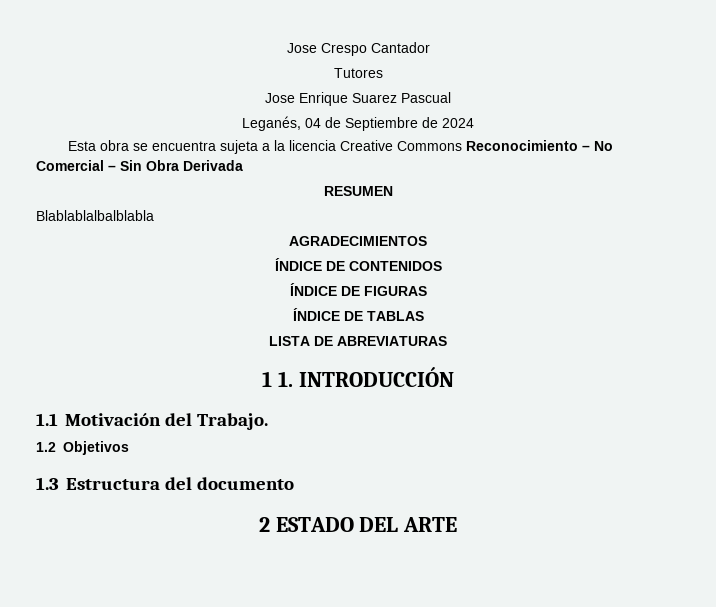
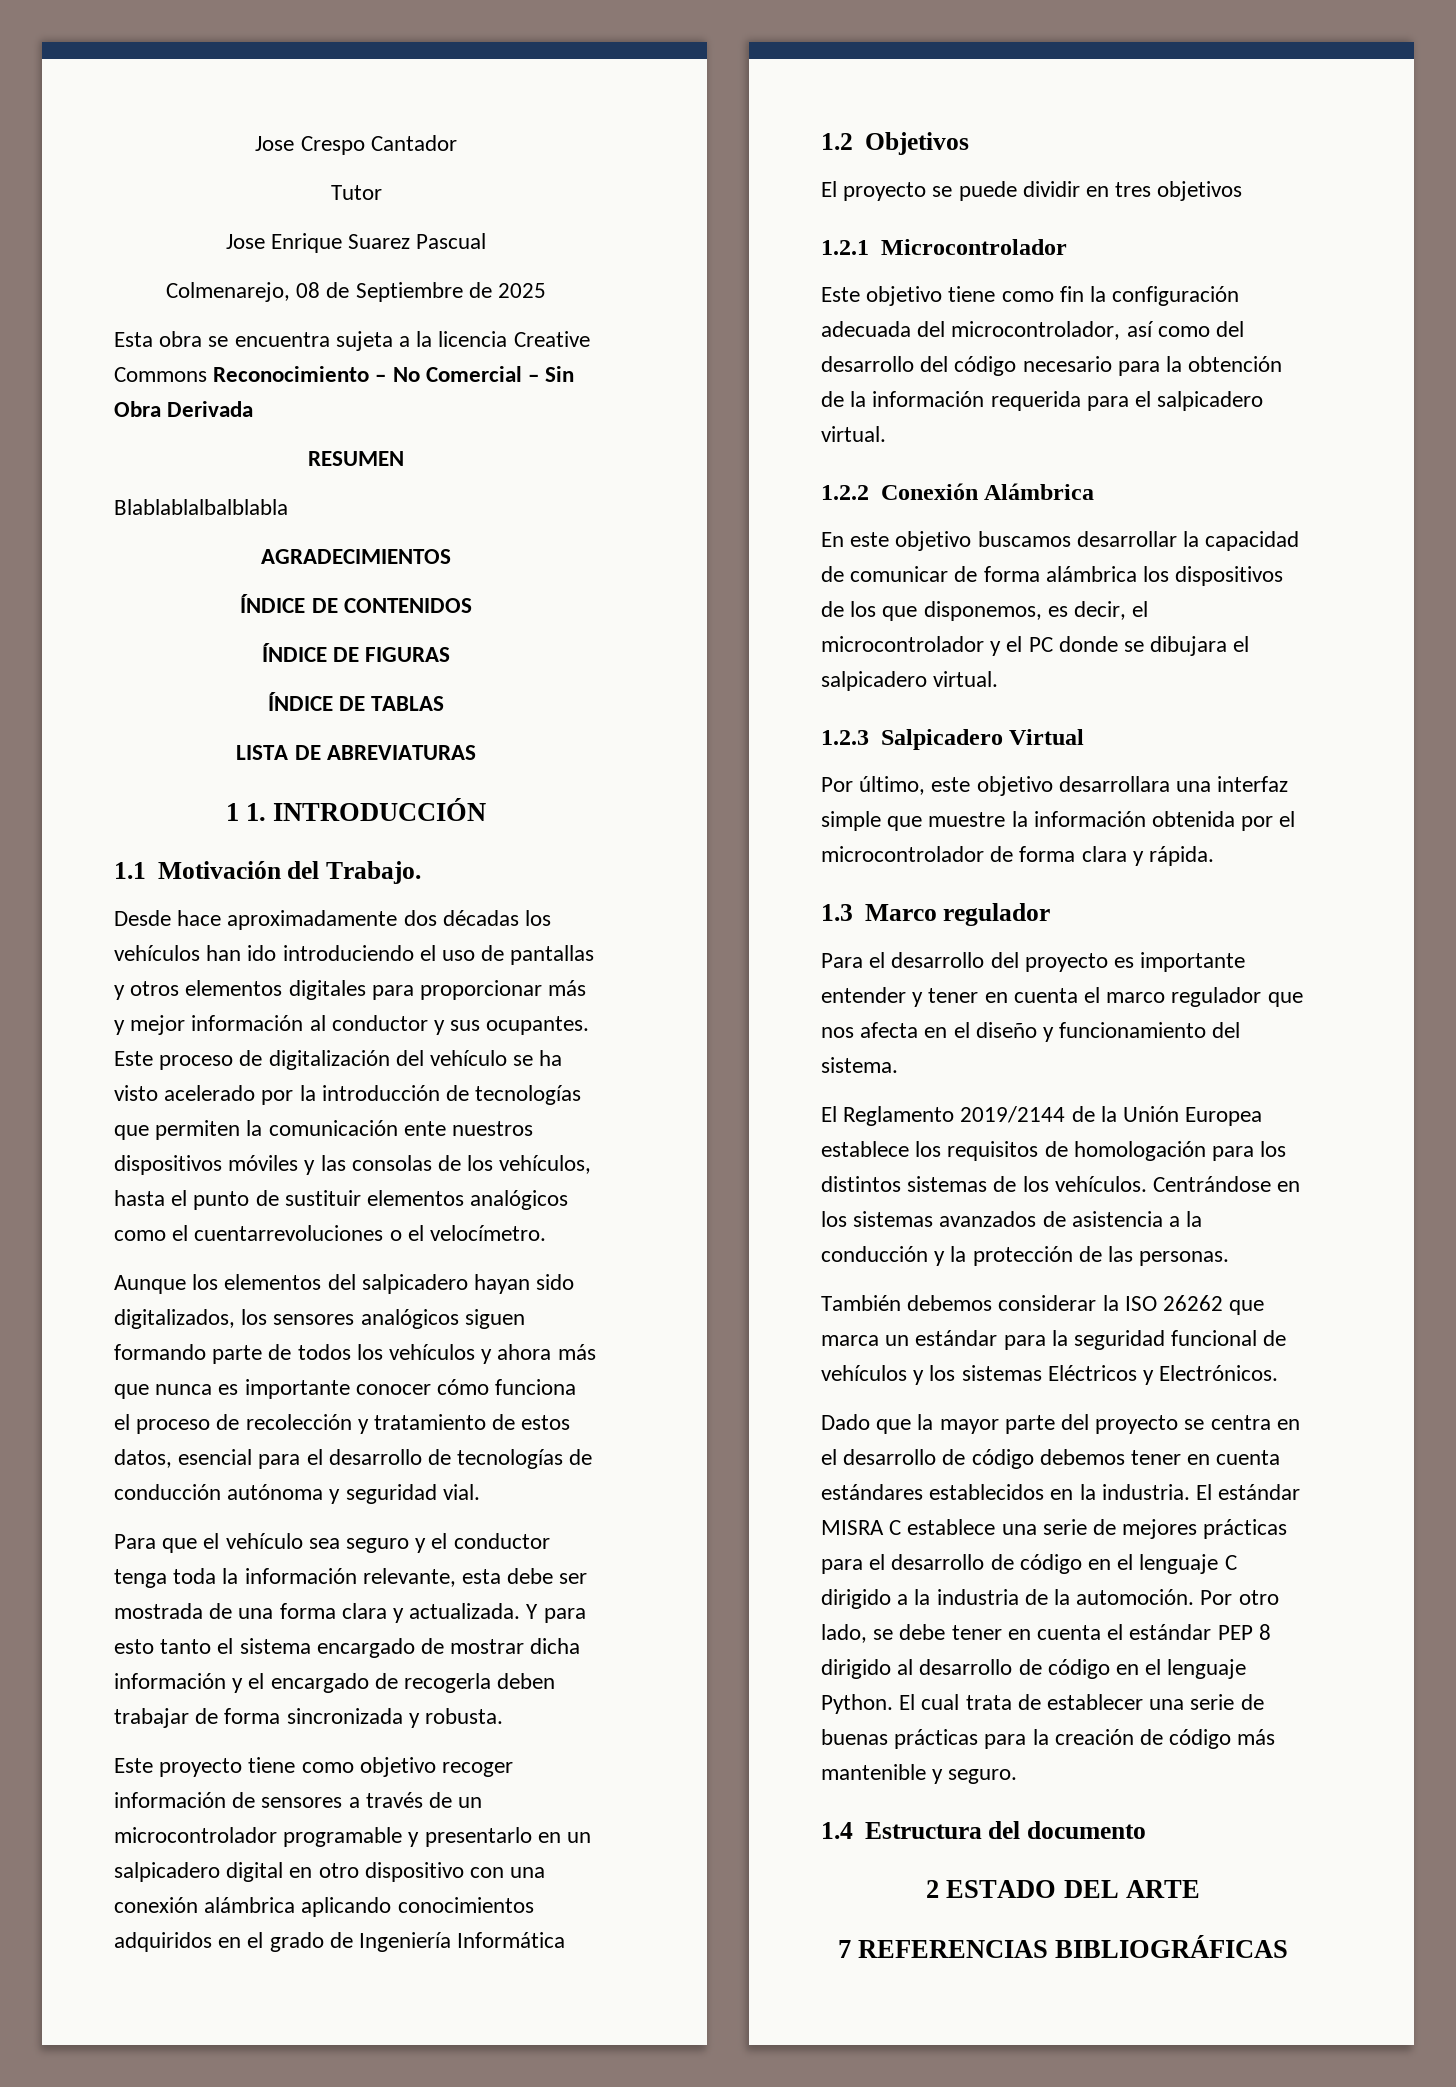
[333,68,383,78] Tutores -> [330,185,382,200] Tutor
[242,116,321,131] Leganés, 04 -> [165,282,321,302] Colmenarejo, 08
[442,118,474,128] 2024 -> [498,283,547,298] 2025
[36,441,129,455] [36,477,59,490] 1.2 Objetivos // 1.3 -> [114,910,552,930] [114,945,595,965] [114,980,587,1000] [114,1015,590,1035] [114,1050,563,1070] [114,1085,582,1105] [114,1120,534,1140] [114,1155,592,1175] [114,1190,569,1210] [114,1225,547,1241] [114,1274,575,1294] [114,1309,525,1329] [114,1344,596,1364] [114,1379,577,1399] [114,1414,571,1434] [114,1449,593,1469] [114,1484,480,1504] [114,1533,550,1553] [114,1568,588,1588] [114,1603,586,1623] [114,1638,581,1658] [114,1673,556,1693] [114,1708,504,1728] [114,1757,514,1777] [114,1792,483,1808] [114,1827,592,1847] [114,1862,546,1882] [114,1897,534,1917] [114,1932,566,1952] [821,132,969,155] [821,181,1243,201] [821,239,1067,255] [821,286,1240,306] [821,321,1245,340] [821,356,1283,376] [821,391,1264,411] [821,426,886,442] [821,483,1094,500] [821,531,1300,551] [821,566,1284,586] [821,601,1149,621] [821,636,1250,656] [821,671,999,691] [821,729,1084,750] [821,776,1289,796] [821,811,1296,831] [821,846,1215,866] [821,903,1051,926] [821,952,1246,972] [821,987,1303,1007] [821,1022,1241,1042] [821,1057,898,1073] [821,1106,1263,1126] [821,1141,1287,1161] [821,1176,1301,1192] [821,1211,1203,1227] [821,1246,1230,1266] [821,1295,1265,1315] [821,1330,1287,1350] [821,1365,1279,1385] [821,1414,1300,1434] [821,1449,1281,1469] [821,1484,1301,1500] [821,1519,1288,1539] [821,1554,1237,1574] [821,1589,1279,1609] [821,1624,1271,1643] [821,1659,1247,1679] [821,1694,1264,1714] [821,1729,1276,1749] [821,1764,1018,1784] [821,1822,853,1839] Desde hace aproximadamente dos décadas los vehículos han ido introduciendo el uso de pantallas y otros elementos digitales para proporcionar más y mejor información al conductor y sus ocupantes. Este proceso de digitalización del vehículo se ha visto acelerado por la introducción de tecnologías que permiten la comunicación ente nuestros dispositivos móviles y las consolas de los vehículos, hasta el punto de sustituir elementos analógicos como el cuentarrevoluciones o el velocímetro. // Aunque los elementos del salpicadero hayan sido digitalizados, los sensores analógicos siguen formando parte de todos los vehículos y ahora más que nunca es importante conocer cómo funciona el proceso de recolección y tratamiento de estos datos, esencial para el desarrollo de tecnologías de conducción autónoma y seguridad vial. // Para que el vehículo sea seguro y el conductor tenga toda la información relevante, esta debe ser mostrada de una forma clara y actualizada. Y para esto tanto el sistema encargado de mostrar dicha información y el encargado de recogerla deben trabajar de forma sincronizada y robusta. // Este proyecto tiene como objetivo recoger información de sensores a través de un microcontrolador programable y presentarlo en un salpicadero digital en otro dispositivo con una conexión alámbrica aplicando conocimientos adquiridos en el grado de Ingeniería Informática // 1.2 Objetivos // El proyecto se puede dividir en tres objetivos // 1.2.1 Microcontrolador // Este objetivo tiene como fin la configuración adecuada del microcontrolador, así como del desarrollo del código necesario para la obtención de la información requerida para el salpicadero virtual. // 1.2.2 Conexión Alámbrica // En este objetivo buscamos desarrollar la capacidad de comunicar de forma alámbrica los dispositivos de los que disponemos, es decir, el microcontrolador y el PC donde se dibujara el salpicadero virtual. // 1.2.3 Salpicadero Virtual // Por último, este objetivo desarrollara una interfaz simple que muestre la información obtenida por el microcontrolador de forma clara y rápida. // 1.3 Marco regulador // Para el desarrollo del proyecto es importante entender y tener en cuenta el marco regulador que nos afecta en el diseño y funcionamiento del sistema. // El Reglamento 2019/2144 de la Unión Europea establece los requisitos de homologación para los distintos sistemas de los vehículos. Centrándose en los sistemas avanzados de asistencia a la conducción y la protección de las personas. // También debemos considerar la ISO 26262 que marca un estándar para la seguridad funcional de vehículos y los sistemas Eléctricos y Electrónicos. // Dado que la mayor parte del proyecto se centra en el desarrollo de código debemos tener en cuenta estándares establecidos en la industria. El estándar MISRA C establece una serie de mejores prácticas para el desarrollo de código en el lenguaje C dirigido a la industria de la automoción. Por otro lado, se debe tener en cuenta el estándar PEP 8 dirigido al desarrollo de código en el lenguaje Python. El cual trata de establecer una serie de buenas prácticas para la creación de código más mantenible y seguro. // 1.4
(458, 524) none -> [837,1935,1289,1958] // 7 REFERENCIAS BIBLIOGRÁFICAS

